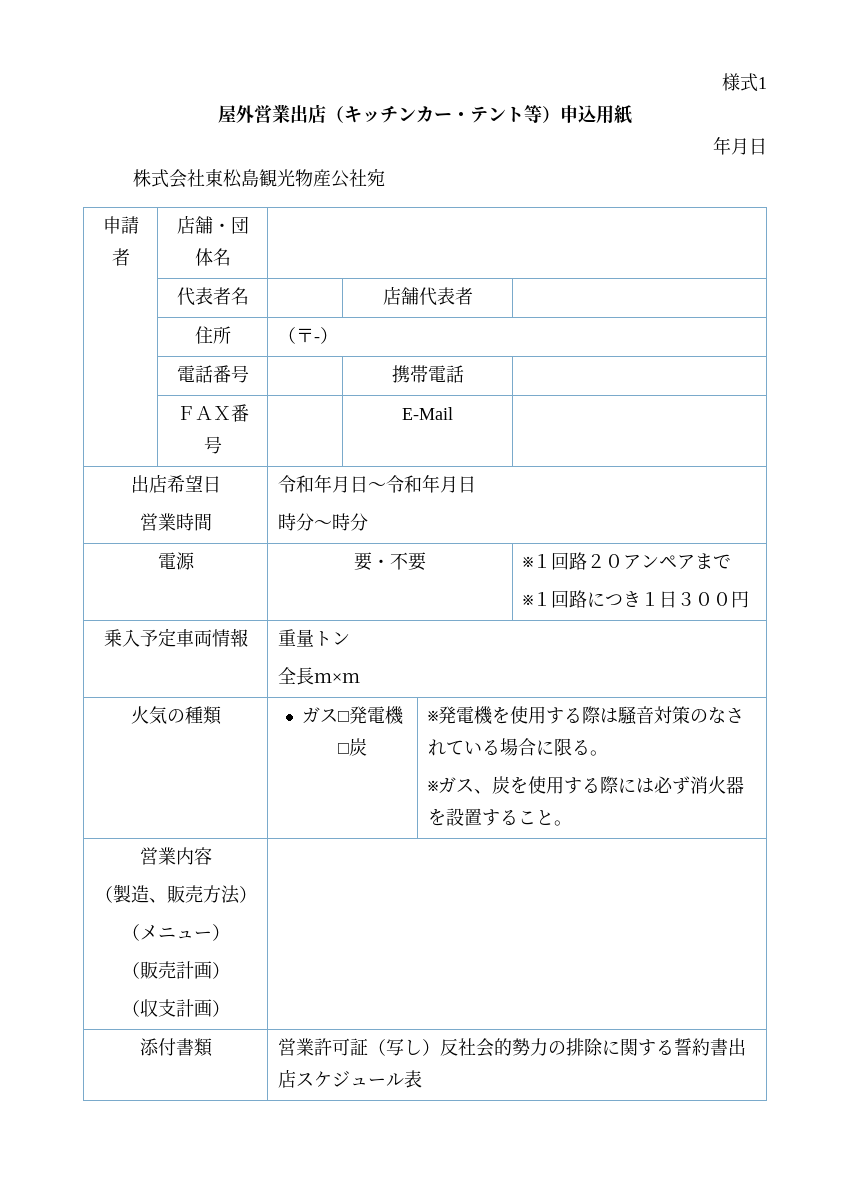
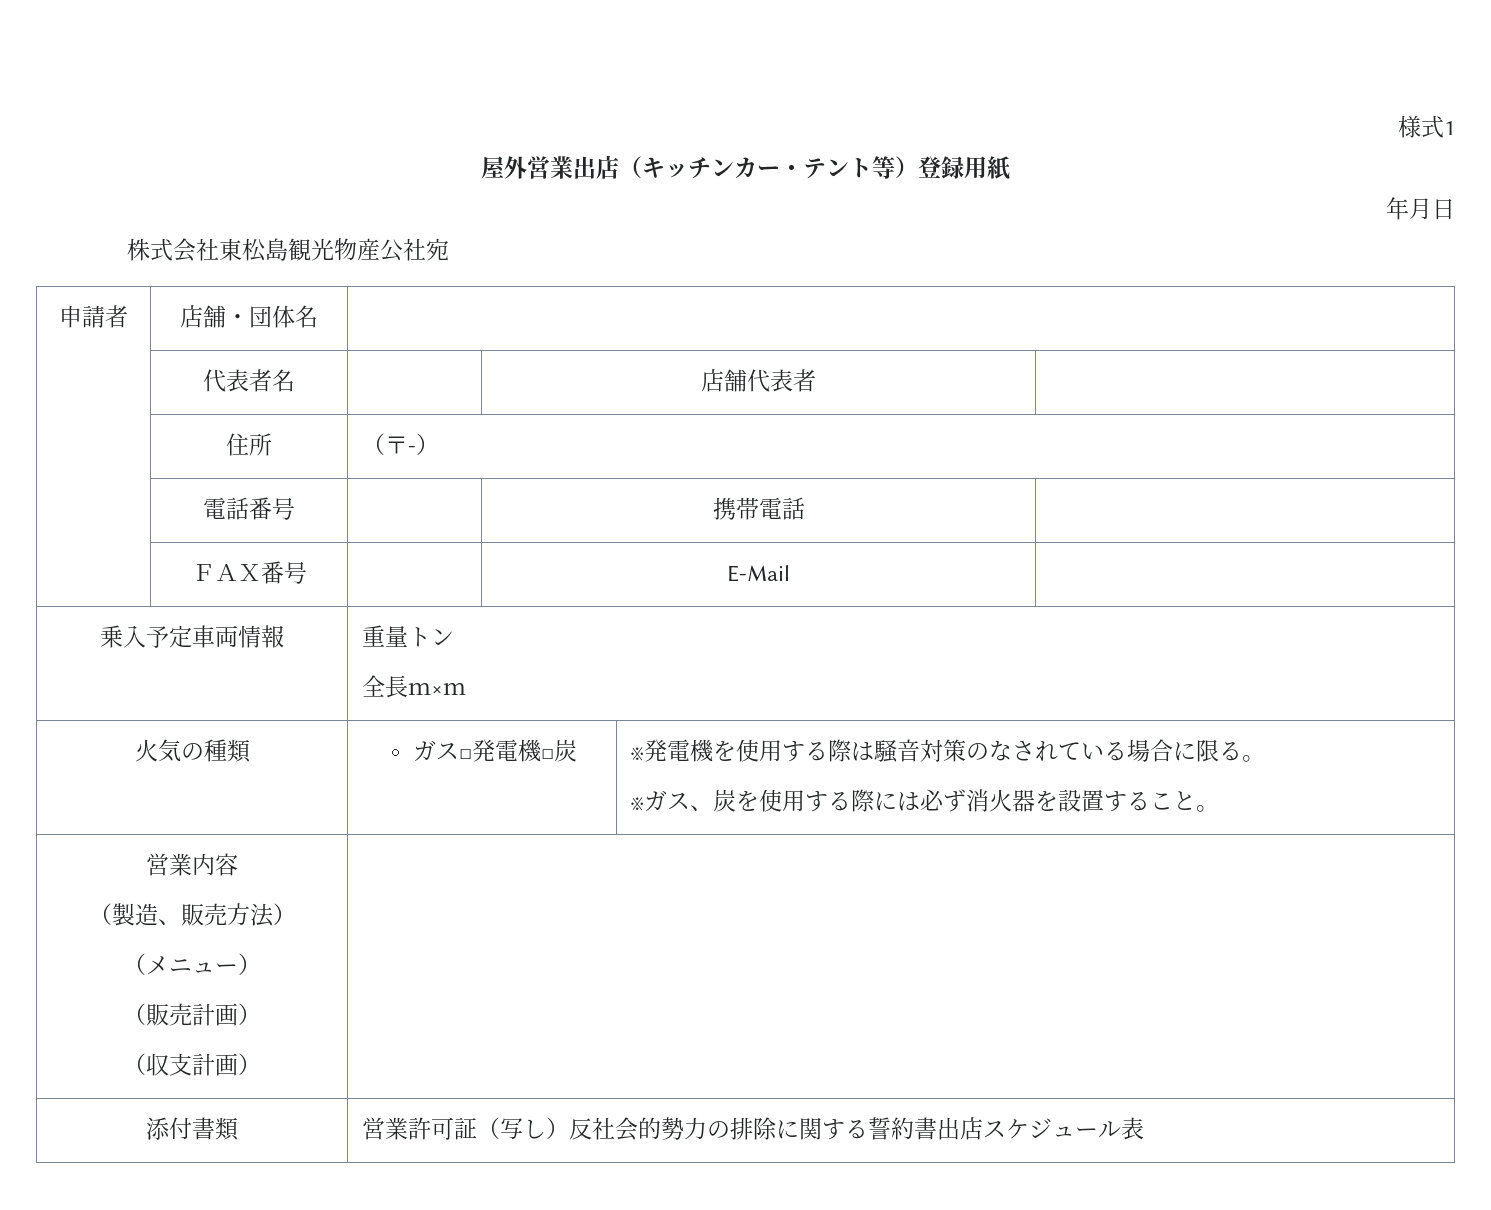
[560,105,596,123] 申込 -> [918,156,964,179] 登録
[130,474,221,493] [139,513,212,531] [278,474,477,493] [278,513,369,531] [157,552,195,570] [354,552,426,571] [523,552,732,570] [523,590,750,608] // 出店希望日 // 営業時間 | 令和年月日～令和年月日 // 時分～時分 // 電源 | 要・不要 | ※１回路２０アンペアまで // ※１回路につき１日３００円 -> (790, 573) none

